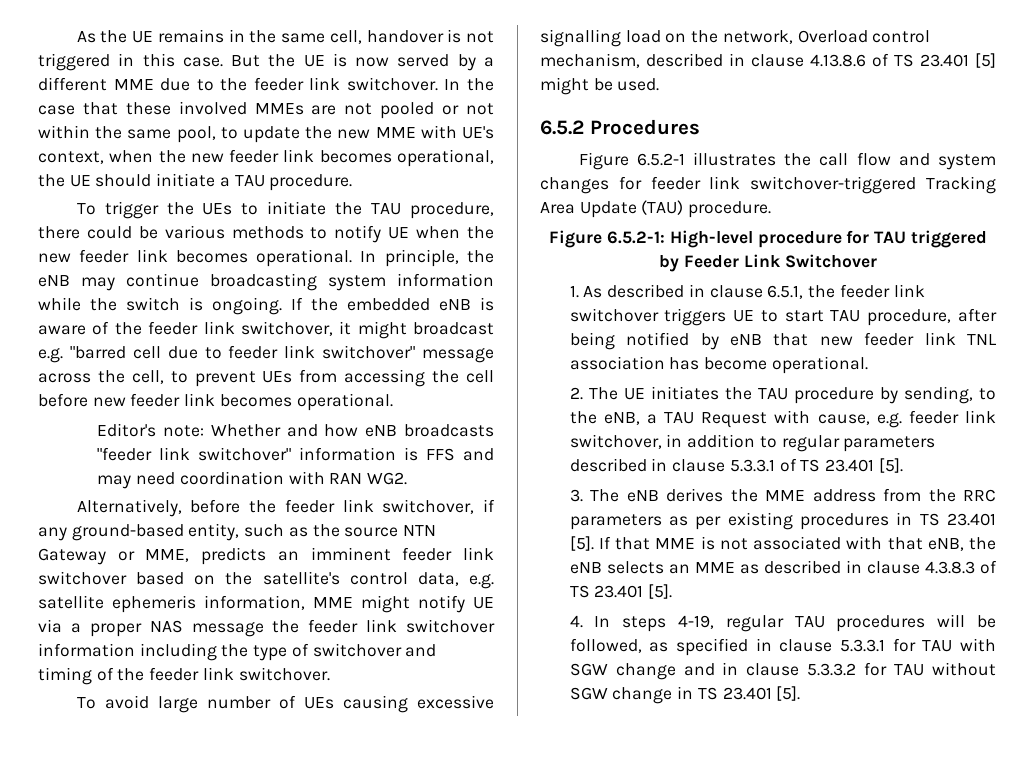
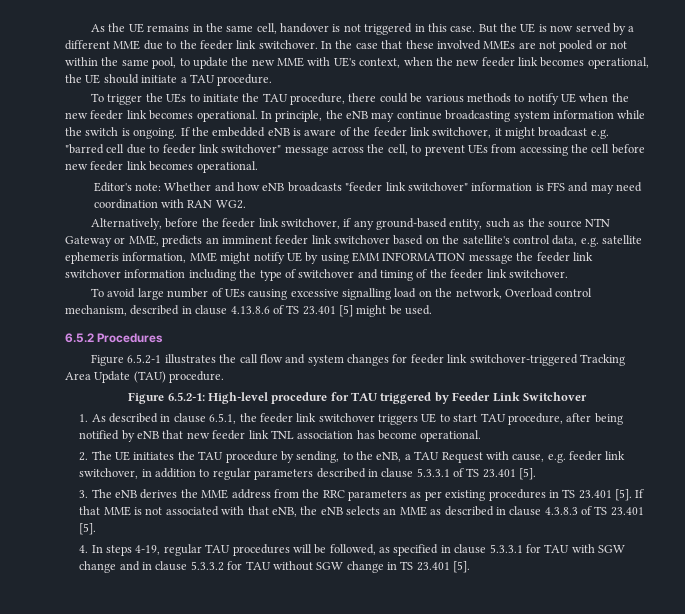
[38,619,183,637] via a proper NAS -> [305,252,466,264] by using EMM INFORMATION

